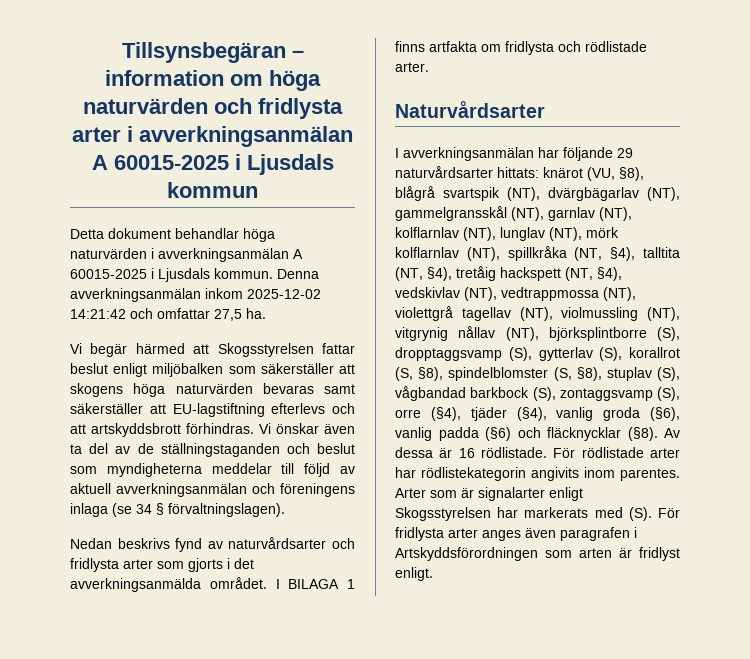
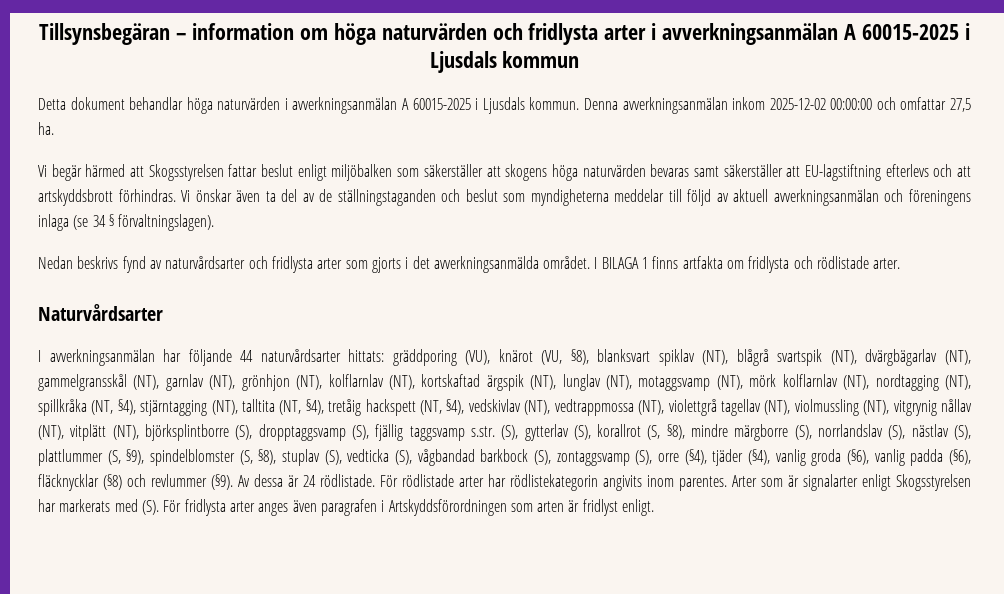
[70,309,126,319] 14:21:42 -> [830,98,873,110] 00:00:00
[617,148,633,158] 29 -> [240,350,254,362] 44
(539, 172) none -> [392,349,491,366] gräddporing (VU),
(644, 174) none -> [597,349,729,366] blanksvart spiklav (NT),
[395,227,545,241] kolflarnlav (NT), lunglav -> [241,374,711,391] grönhjon (NT), kolflarnlav (NT), kortskaftad ärgspik (NT), lunglav (NT), motaggsvamp
(500, 254) none -> [875,374,972,391] nordtagging (NT),
(636, 254) none -> [140,400,238,416] stjärntagging (NT),
(539, 334) none -> [70,424,139,441] vitplätt (NT),
(532, 354) none -> [375,424,519,441] fjällig taggsvamp s.str. (S),
(444, 374) none -> [691,424,972,441] [38,449,145,466] mindre märgborre (S), norrlandslav (S), nästlav (S), plattlummer (S, §9),
(680, 374) none -> [347,449,413,465] vedticka (S),
[485,427,658,441] (§6) och fläcknycklar (§8). -> [948,449,971,465] [38,474,233,491] (§6), fläcknycklar (§8) och revlummer (§9).
[458,448,475,458] 16 -> [303,475,316,487] 24

